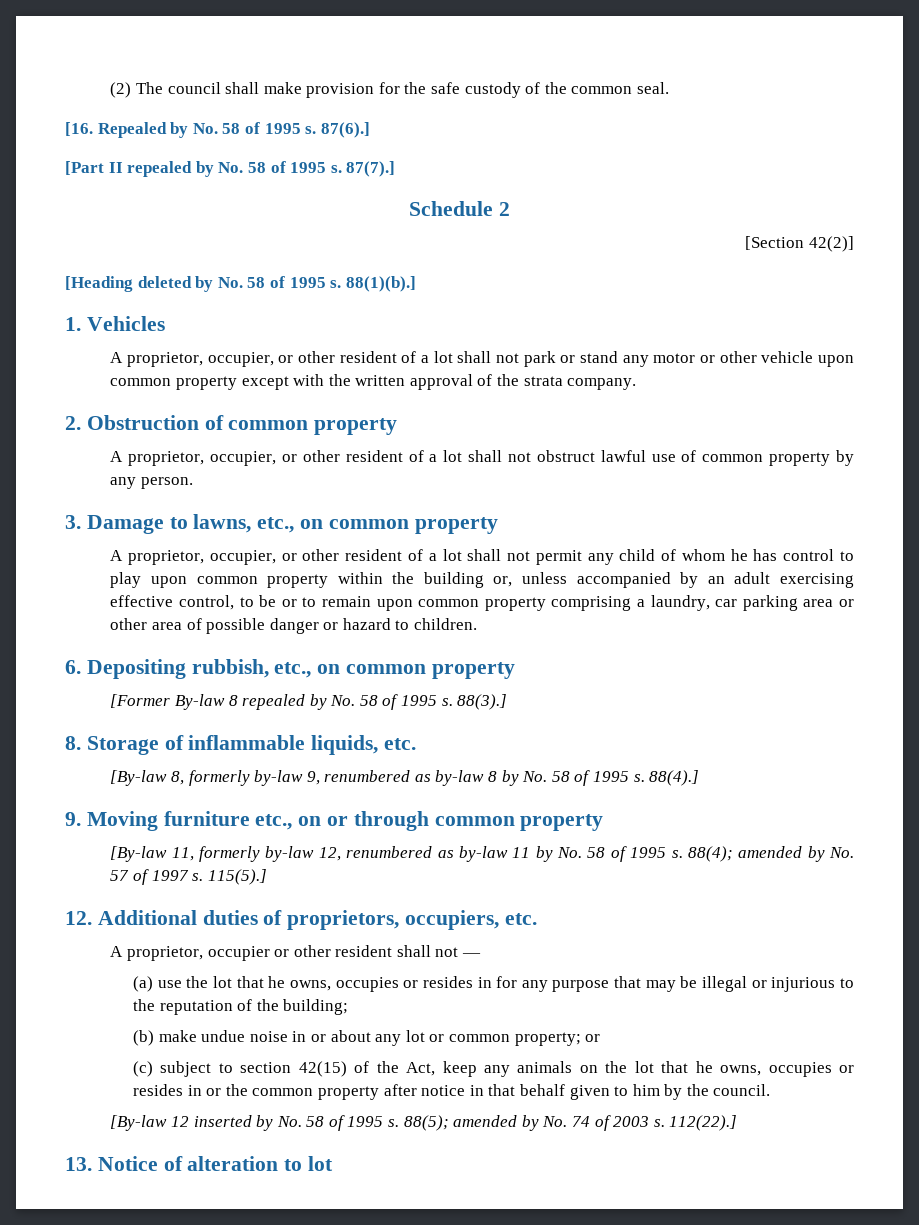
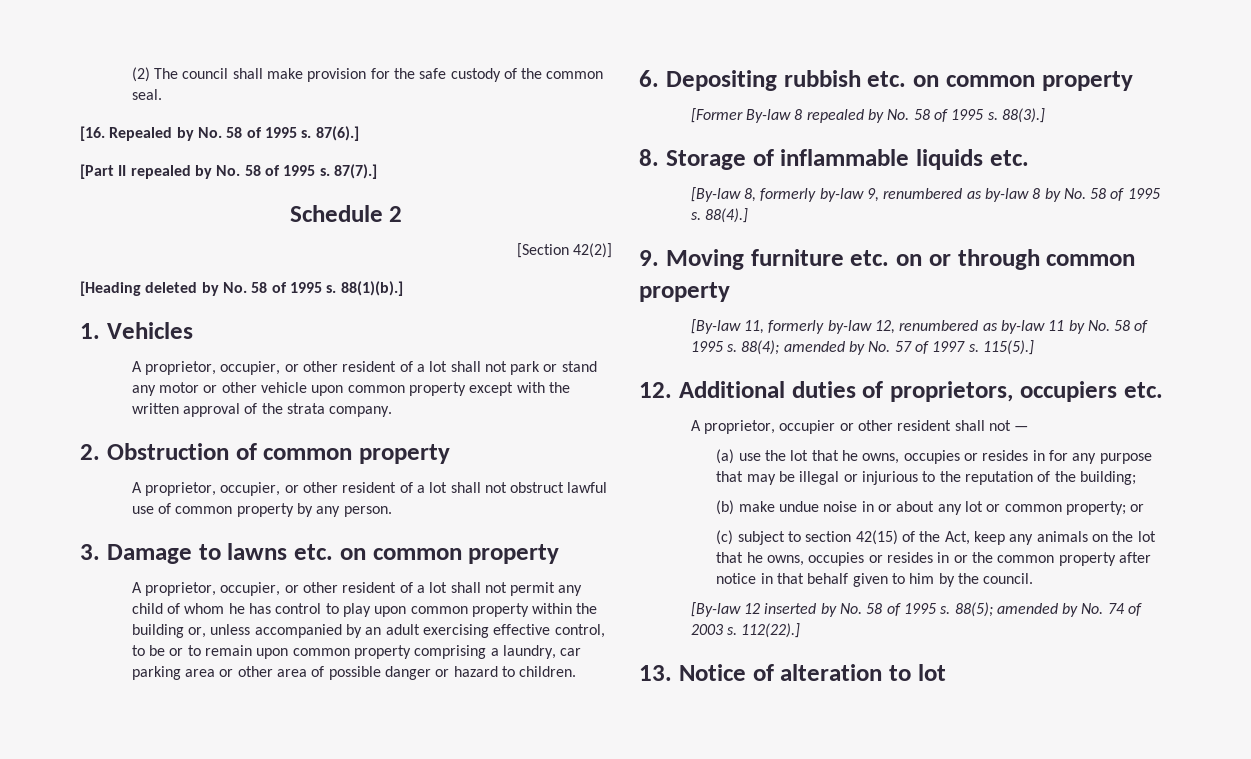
[193,514,295,533] lawns, etc., -> [227,543,333,560] lawns etc.
[191,659,312,678] rubbish, etc., -> [783,70,907,87] rubbish etc.
[311,735,379,755] liquids, -> [916,149,983,170] liquids
[255,814,293,830] etc., -> [850,250,890,266] etc.
[405,910,500,930] occupiers, -> [1019,381,1117,402] occupiers

